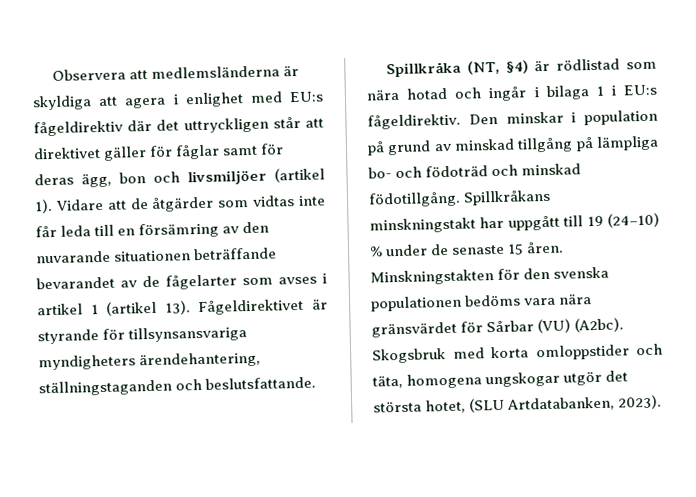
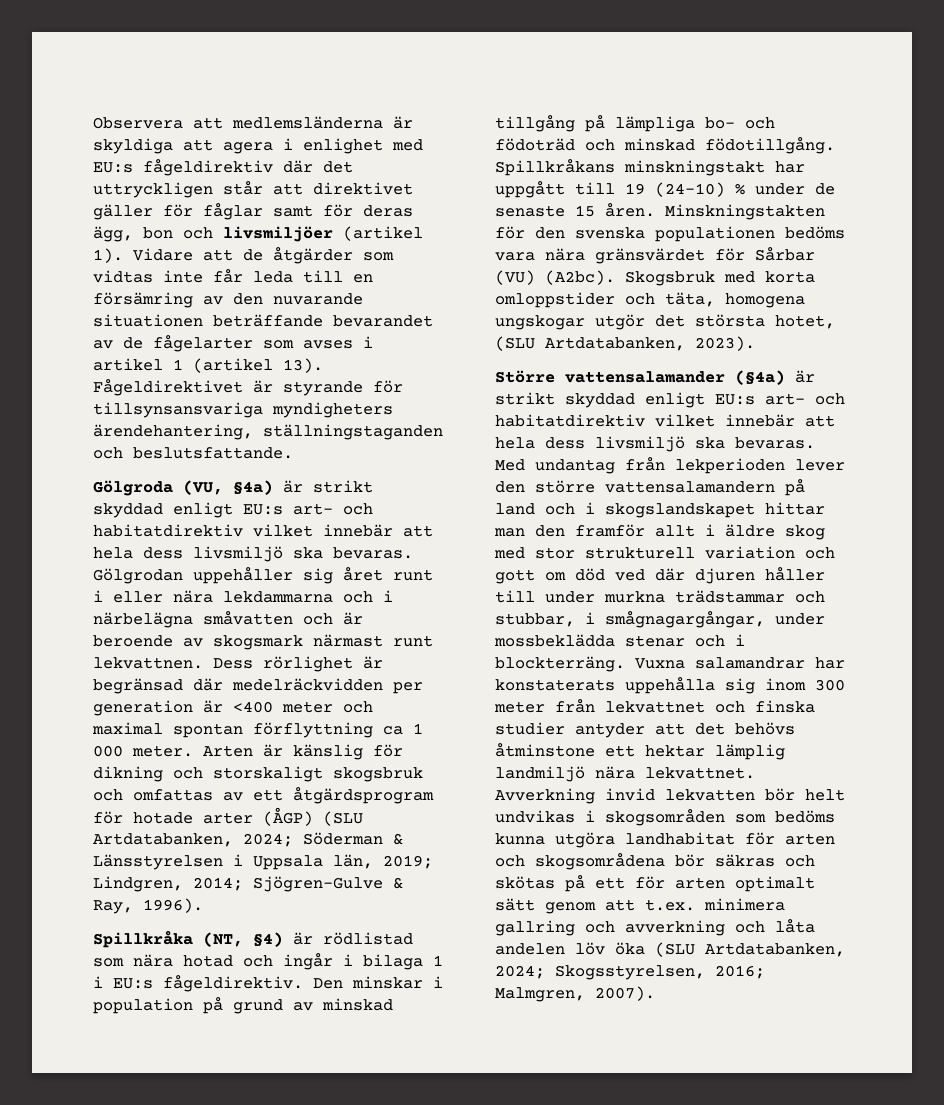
(317, 383) none -> [93,480,373,496] [93,502,373,518] [93,524,433,537] [93,546,413,562] [93,567,433,584] [93,590,393,603] [93,611,363,628] [93,634,433,650] [93,656,383,672] [93,678,423,694] [93,700,373,716] [92,722,423,738] [93,744,403,760] [93,766,423,782] [93,787,434,804] [93,807,363,826] [93,832,403,847] [93,854,433,870] [93,876,403,892] [93,898,203,914] // Gölgroda (VU, §4a) är strikt skyddad enligt EU:s art- och habitatdirektiv vilket innebär att hela dess livsmiljö ska bevaras. Gölgrodan uppehåller sig året runt i eller nära lekdammarna och i närbelägna småvatten och är beroende av skogsmark närmast runt lekvattnen. Dess rörlighet är begränsad där medelräckvidden per generation är <400 meter och maximal spontan förflyttning ca 1 000 meter. Arten är känslig för dikning och storskaligt skogsbruk och omfattas av ett åtgärdsprogram för hotade arter (ÅGP) (SLU Artdatabanken, 2024; Söderman & Länsstyrelsen i Uppsala län, 2019; Lindgren, 2014; Sjögren-Gulve & Ray, 1996).
(663, 402) none -> [495,370,815,385] [495,392,845,408] [495,414,835,427] [495,436,815,452] [495,457,845,474] [495,479,805,496] [495,502,825,518] [494,524,825,540] [494,546,835,559] [495,567,825,584] [495,590,825,603] [495,611,825,628] [494,634,745,647] [495,656,845,672] [495,677,845,694] [494,699,815,713] [495,722,795,738] [495,743,785,760] [495,766,755,782] [495,788,845,804] [495,809,835,826] [495,832,835,848] [495,853,815,870] [495,875,815,892] [495,898,785,914] [495,919,815,936] [495,942,845,957] [495,965,765,980] [495,986,655,1002] // Större vattensalamander (§4a) är strikt skyddad enligt EU:s art- och habitatdirektiv vilket innebär att hela dess livsmiljö ska bevaras. Med undantag från lekperioden lever den större vattensalamandern på land och i skogslandskapet hittar man den framför allt i äldre skog med stor strukturell variation och gott om död ved där djuren håller till under murkna trädstammar och stubbar, i smågnagargångar, under mossbeklädda stenar och i blockterräng. Vuxna salamandrar har konstaterats uppehålla sig inom 300 meter från lekvattnet och finska studier antyder att det behövs åtminstone ett hektar lämplig landmiljö nära lekvattnet. Avverkning invid lekvatten bör helt undvikas i skogsområden som bedöms kunna utgöra landhabitat för arten och skogsområdena bör säkras och skötas på ett för arten optimalt sätt genom att t.ex. minimera gallring och avverkning och låta andelen löv öka (SLU Artdatabanken, 2024; Skogsstyrelsen, 2016; Malmgren, 2007).

